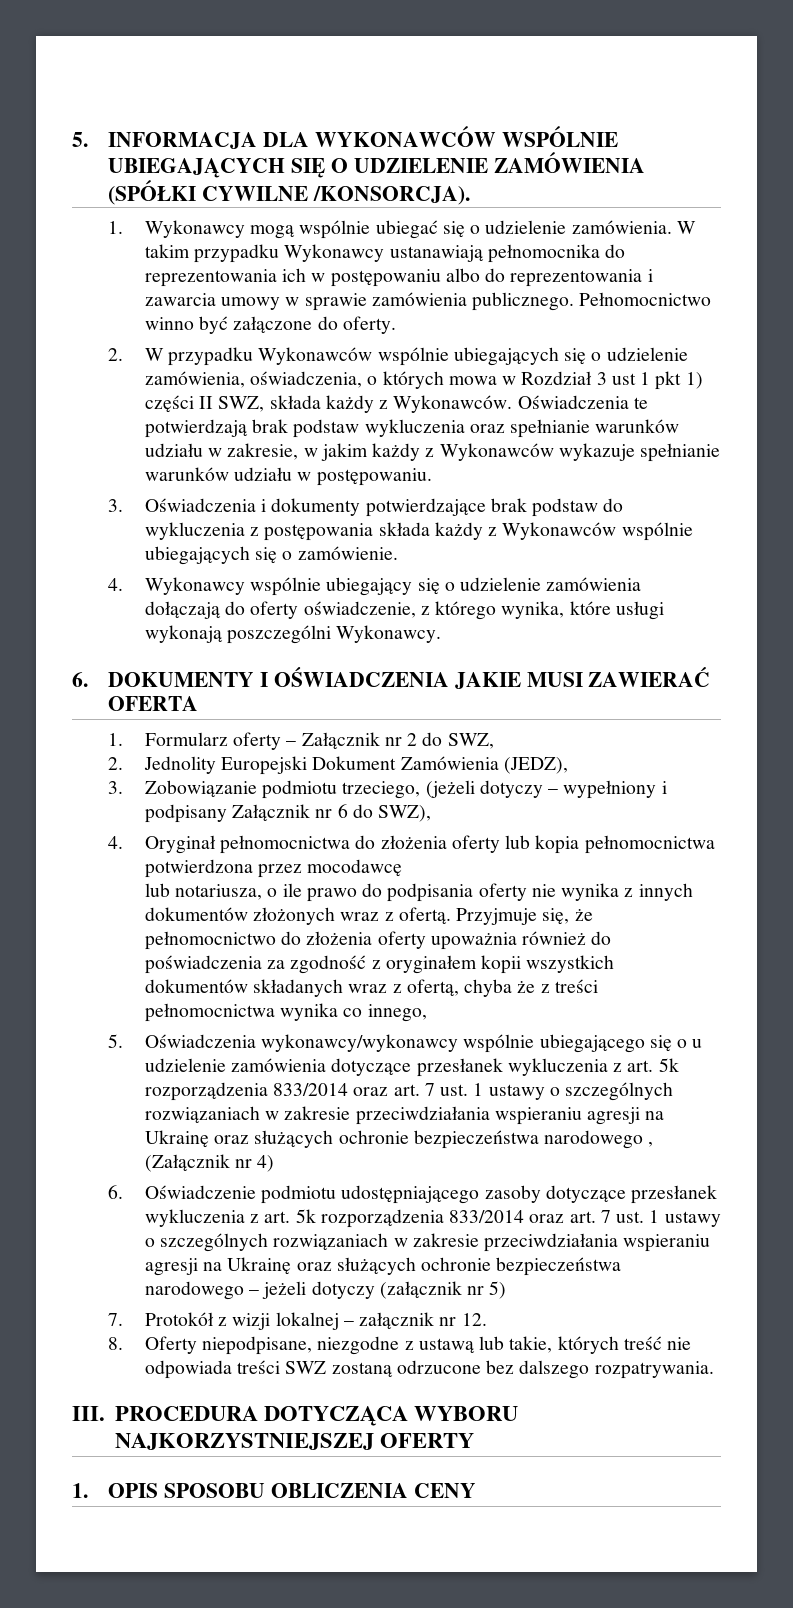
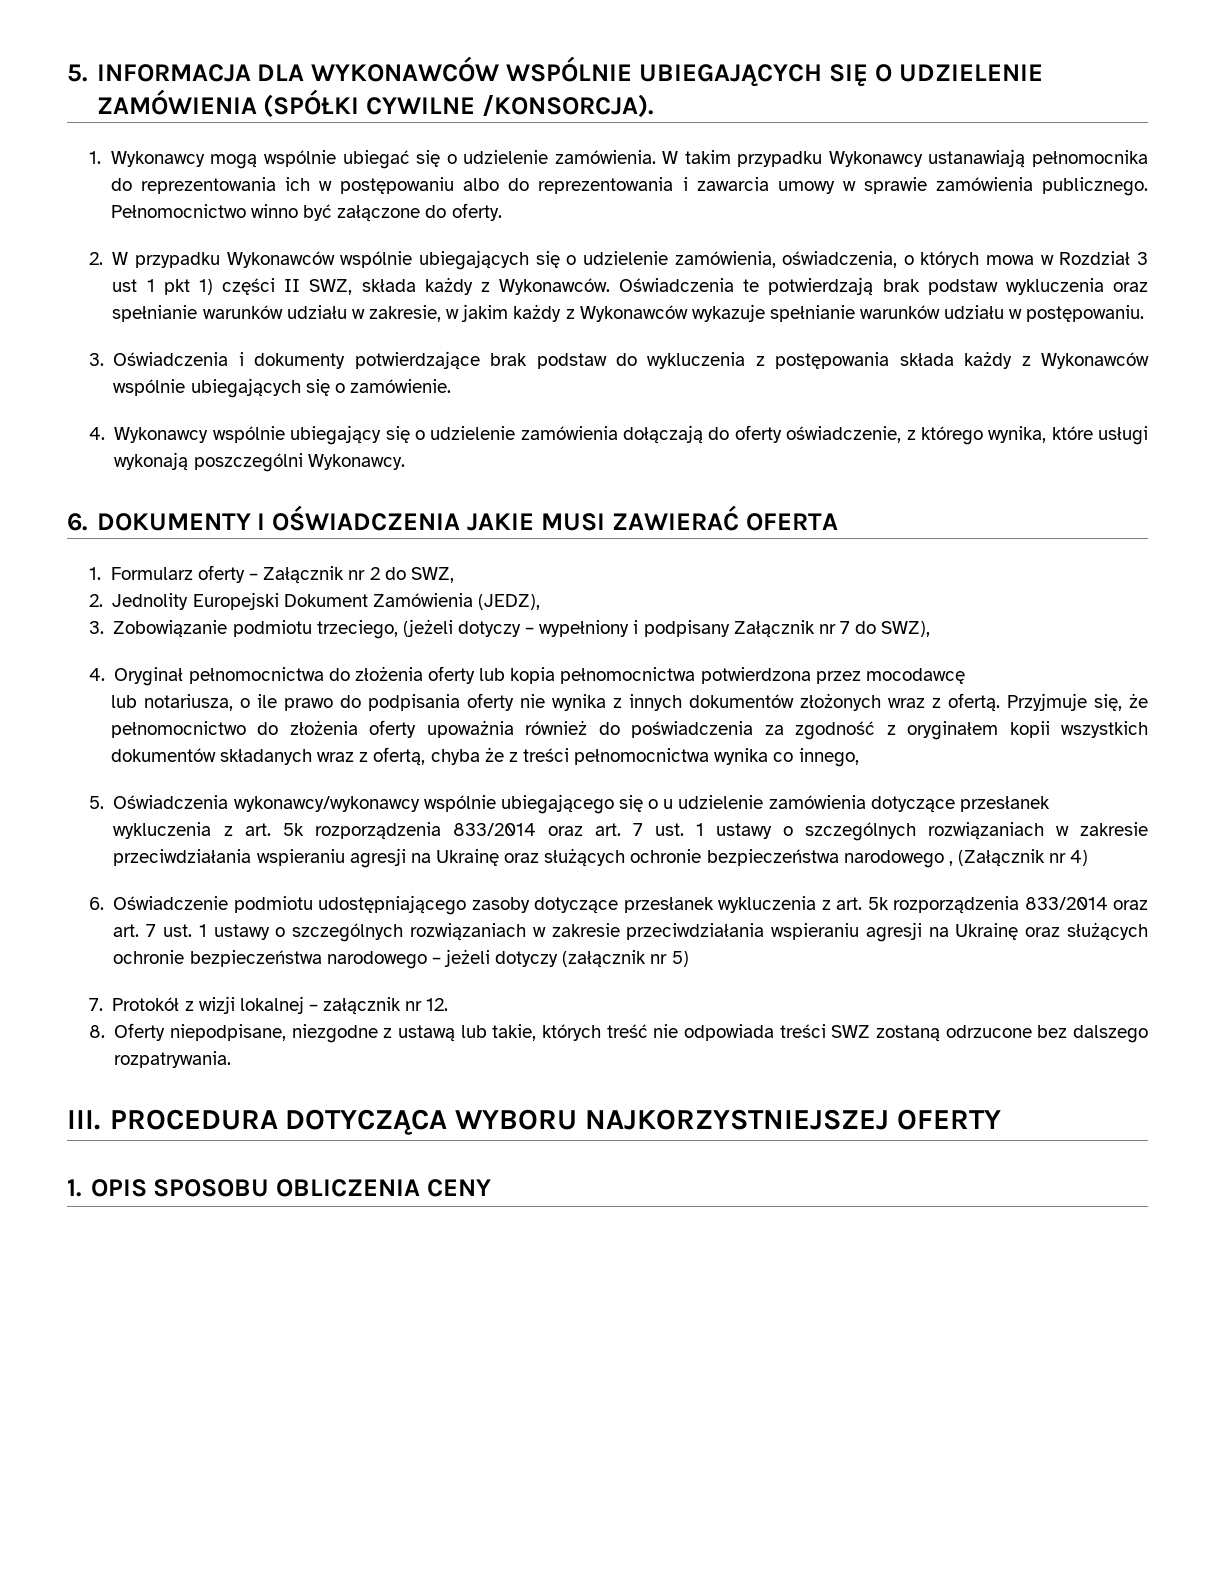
[337,804,348,818] 6 -> [839,621,850,634] 7

